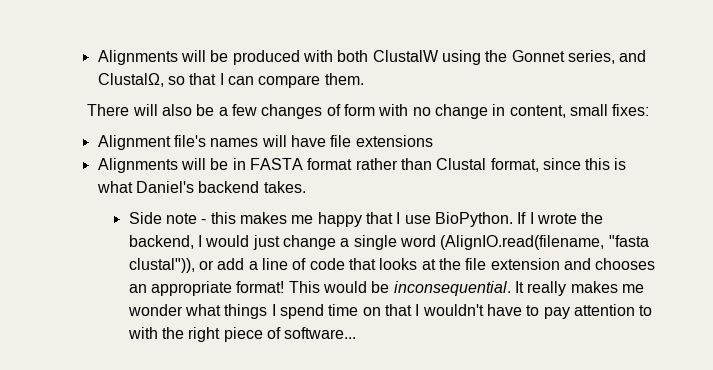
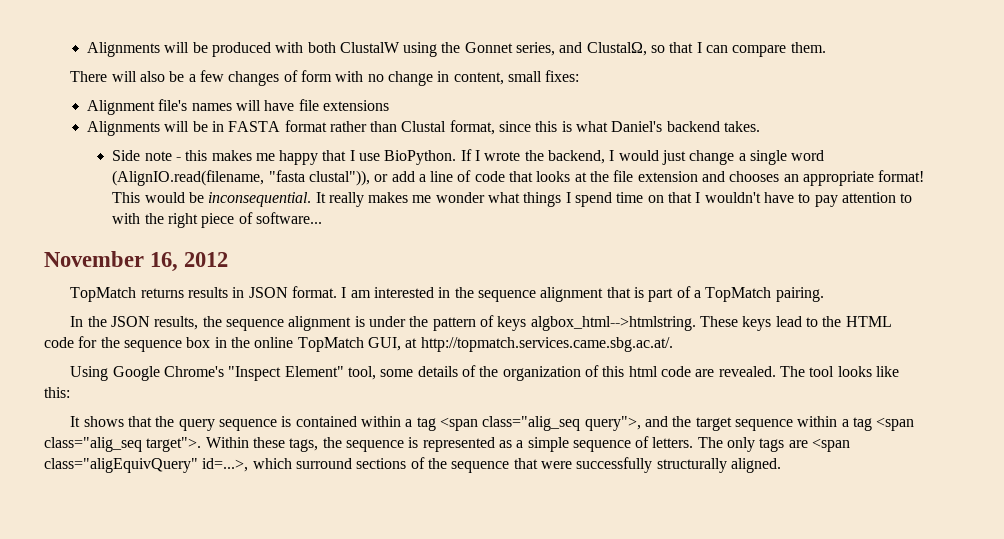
(357, 333) none -> [44,251,229,272] [70,286,824,302] [70,315,892,331] [44,336,673,352] [70,365,899,381] [44,387,70,398] [70,416,915,431] [44,436,851,452] [44,457,781,473] // November 16, 2012 // TopMatch returns results in JSON format. I am interested in the sequence alignment that is part of a TopMatch pairing. // In the JSON results, the sequence alignment is under the pattern of keys algbox_html-->htmlstring. These keys lead to the HTML code for the sequence box in the online TopMatch GUI, at http://topmatch.services.came.sbg.ac.at/. // Using Google Chrome's "Inspect Element" tool, some details of the organization of this html code are revealed. The tool looks like this: // It shows that the query sequence is contained within a tag <span class="alig_seq query">, and the target sequence within a tag <span class="alig_seq target">. Within these tags, the sequence is represented as a simple sequence of letters. The only tags are <span class="aligEquivQuery" id=...>, which surround sections of the sequence that were successfully structurally aligned.

